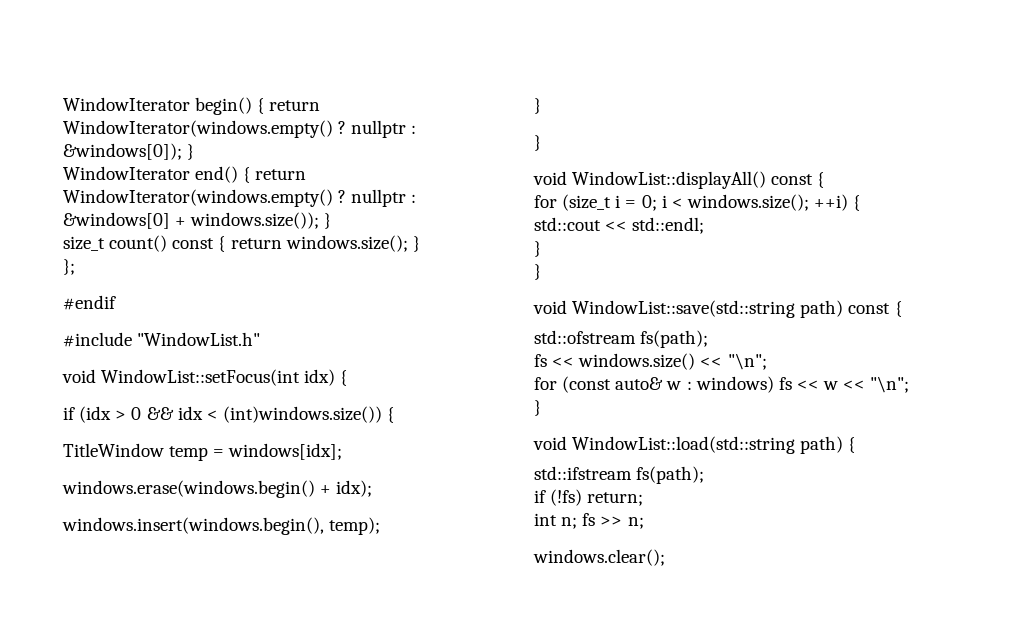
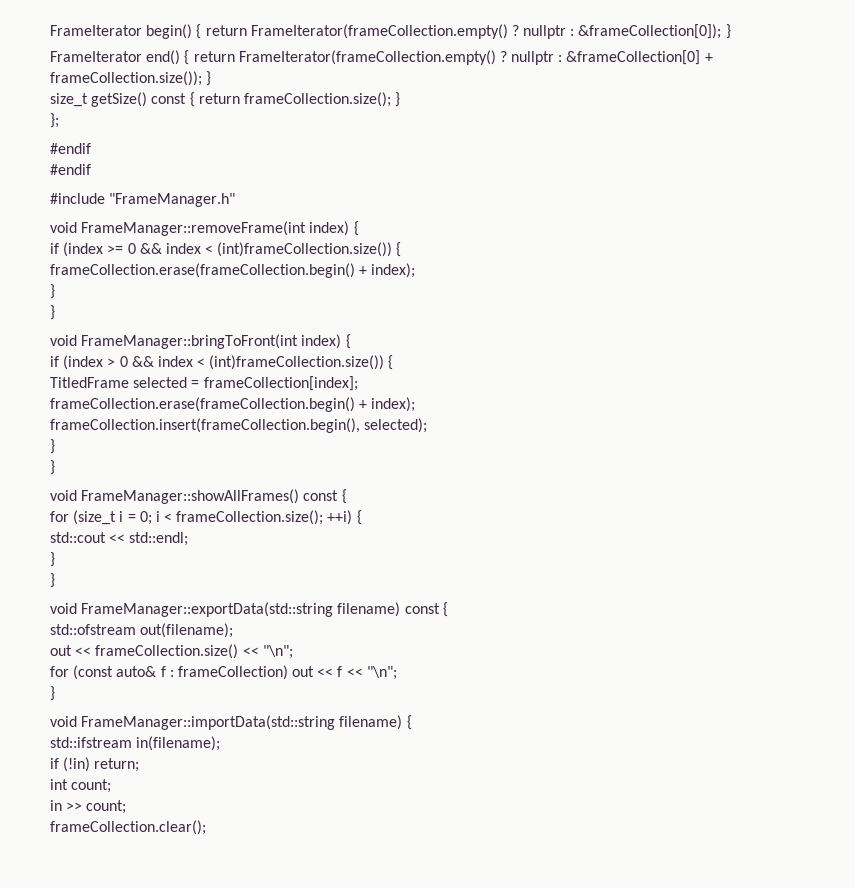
[63,97,190,111] WindowIterator -> [50,25,142,36] FrameIterator
[63,120,417,138] [63,143,195,160] [63,166,190,180] WindowIterator(windows.empty() ? nullptr : &windows[0]); } // WindowIterator -> [250,24,731,39] [50,51,142,62] FrameIterator(frameCollection.empty() ? nullptr : &frameCollection[0]); } // FrameIterator
[63,189,417,207] [63,212,320,229] WindowIterator(windows.empty() ? nullptr : &windows[0] + windows.size()); -> [238,50,713,65] [50,71,202,86] FrameIterator(frameCollection.empty() ? nullptr : &frameCollection[0] + frameCollection.size());
[109,235,168,252] count() -> [91,92,148,107] getSize()
[285,235,408,252] windows.size(); -> [243,92,391,107] frameCollection.size();
(116, 302) none -> [50,164,91,175] // #endif
[137,332,261,346] [62,369,348,386] [63,406,395,423] [63,443,343,461] [62,480,373,498] [62,517,381,535] [534,98,541,114] [534,135,541,151] [533,171,767,189] "WindowList.h" // void WindowList::setFocus(int idx) { // if (idx > 0 && idx < (int)windows.size()) { // TitleWindow temp = windows[idx]; // windows.erase(windows.begin() + idx); // windows.insert(windows.begin(), temp); // } // } // void WindowList::displayAll() -> [109,193,236,207] [50,221,359,236] [50,242,402,257] [50,263,416,278] [50,284,55,299] [50,305,55,320] [50,334,351,349] [50,355,394,370] [50,376,358,391] [50,397,416,412] [50,418,428,433] [50,439,55,454] [50,460,55,475] [50,489,300,504] "FrameManager.h" // void FrameManager::removeFrame(int index) { // if (index >= 0 && index < (int)frameCollection.size()) { // frameCollection.erase(frameCollection.begin() + index); // } // } // void FrameManager::bringToFront(int index) { // if (index > 0 && index < (int)frameCollection.size()) { // TitledFrame selected = frameCollection[index]; // frameCollection.erase(frameCollection.begin() + index); // frameCollection.insert(frameCollection.begin(), selected); // } // } // void FrameManager::showAllFrames()
[686,194,809,211] windows.size(); -> [176,510,324,525] frameCollection.size();
[572,300,844,318] WindowList::save(std::string path) -> [81,602,401,617] FrameManager::exportData(std::string filename)
[640,330,709,348] [534,353,696,370] fs(path); // fs << windows.size() -> [140,623,234,638] [50,644,239,659] out(filename); // out << frameCollection.size()
[666,376,839,393] w : windows) fs << w -> [160,665,343,680] f : frameCollection) out << f
[572,436,844,454] WindowList::load(std::string path) -> [81,715,403,730] FrameManager::importData(std::string filename)
[636,466,705,484] [534,489,583,506] fs(path); // if (!fs) -> [136,736,221,751] [50,757,91,772] in(filename); // if (!in)
[561,513,644,529] [533,549,665,566] n; fs >> n; // windows.clear(); -> [71,779,112,793] [50,800,127,814] [50,820,206,835] count; // in >> count; // frameCollection.clear();

